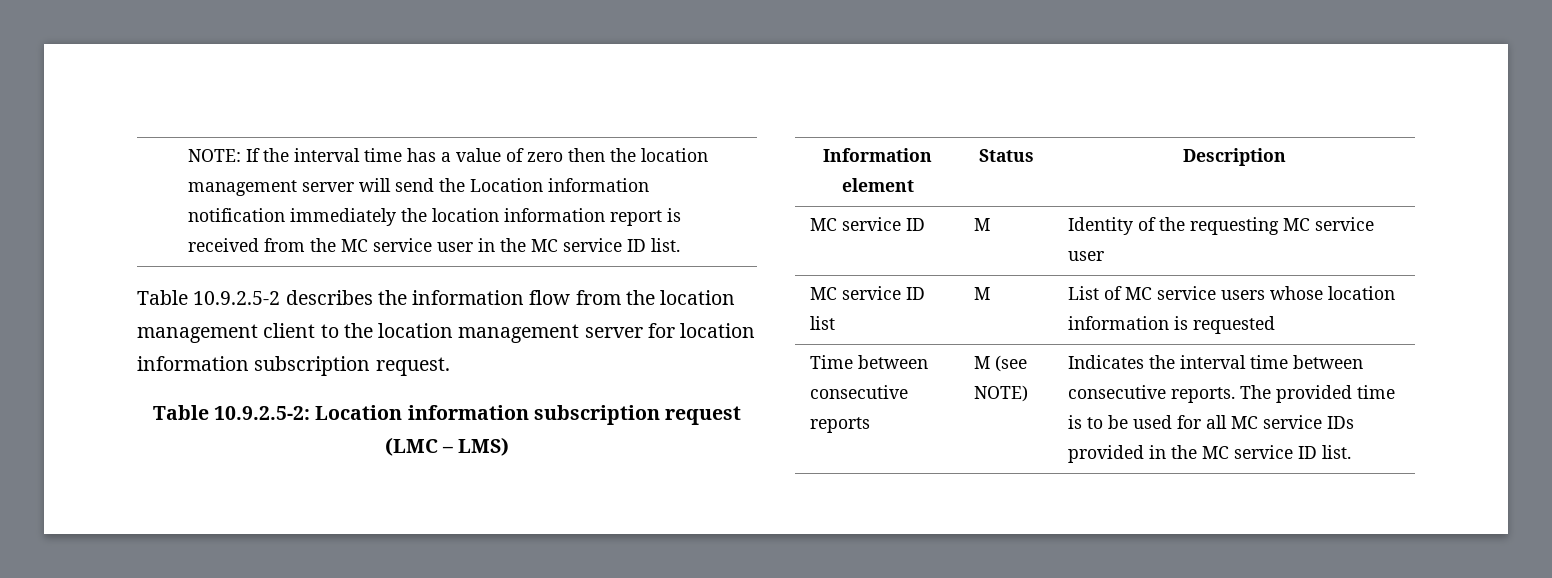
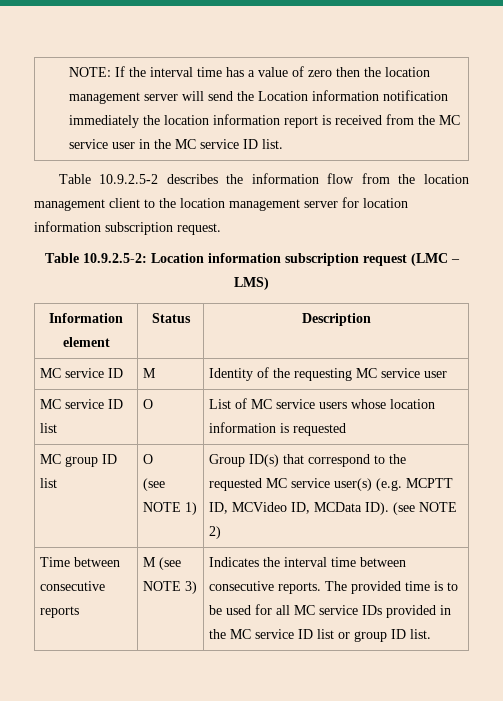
[973,287,990,300] M -> [143,399,154,409] O
(1275, 325) none -> [40,454,118,467] [40,478,58,488] [143,454,154,464] [143,478,166,491] [143,502,198,515] [209,454,407,467] [209,478,454,491] [209,502,458,515] [209,526,222,539] // MC group ID list | O // (see NOTE 1) | Group ID(s) that correspond to the requested MC service user(s) (e.g. MCPTT ID, MCVideo ID, MCData ID). (see NOTE 2)
[973,385,1028,402] NOTE) -> [143,581,198,594] NOTE 3)
(1317, 452) none -> [317,629,407,642] list or group ID

